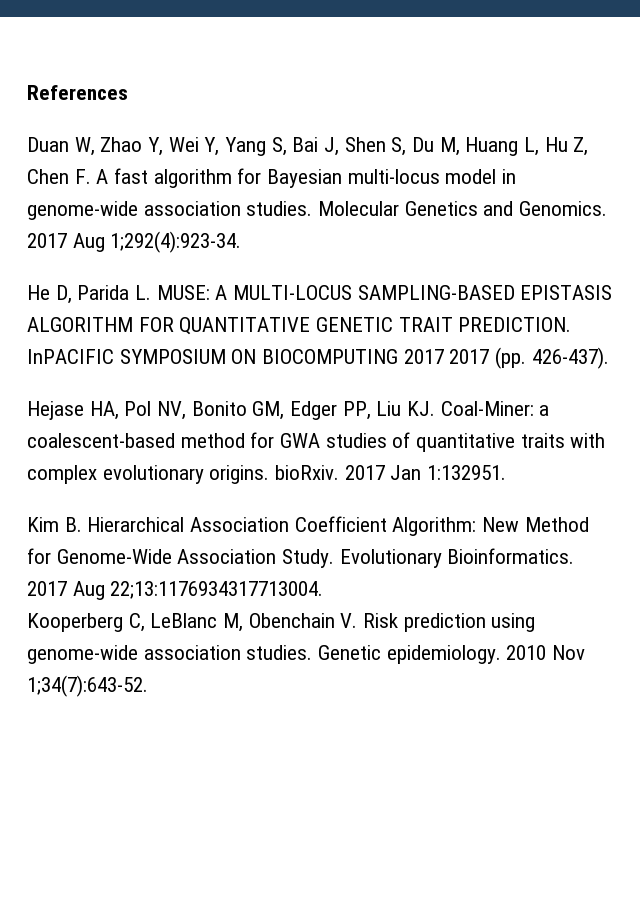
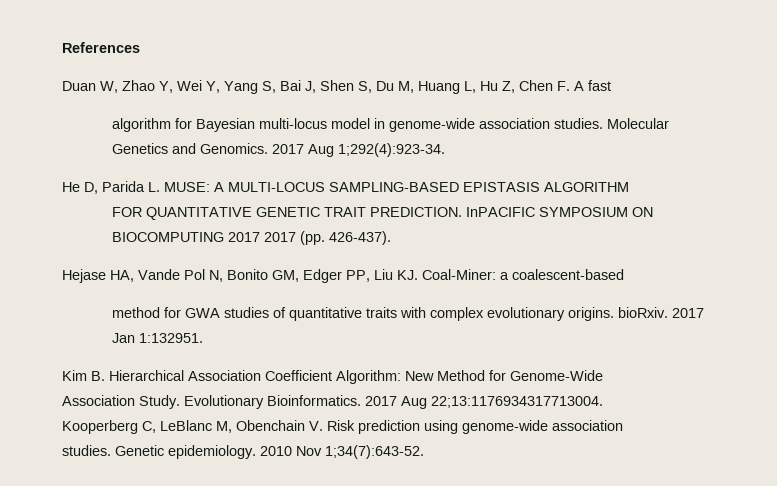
(149, 176) none -> (611, 85) //
(133, 324) none -> (629, 187) //
[124,401,187,420] Pol NV, -> [138,269,223,282] Vande Pol N,
(175, 440) none -> (624, 274) //
(172, 556) none -> (603, 375) //
(241, 652) none -> (623, 425) //

